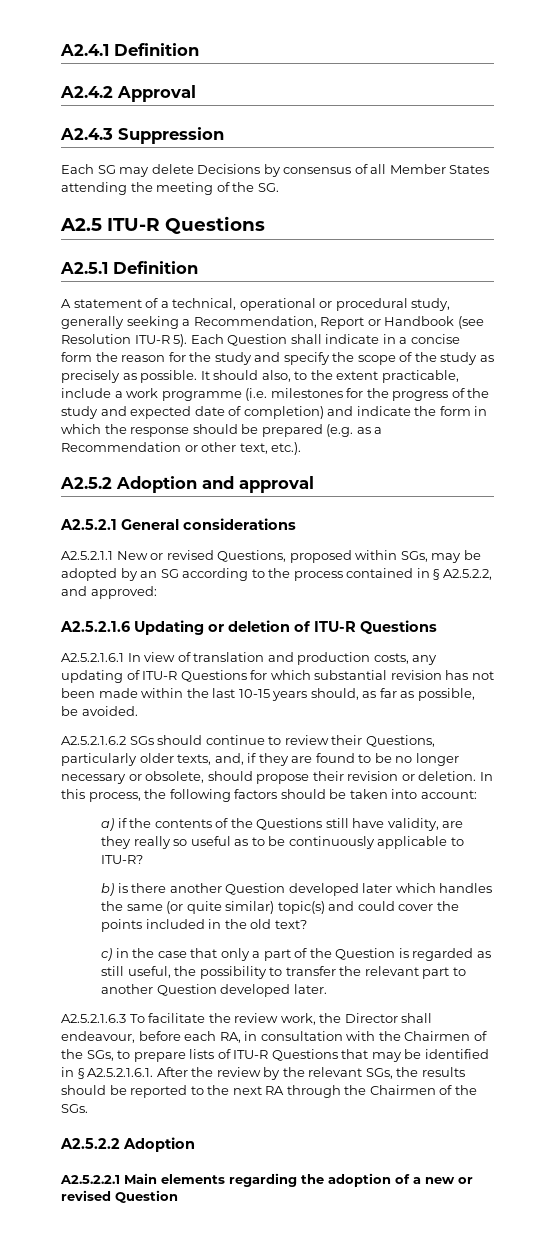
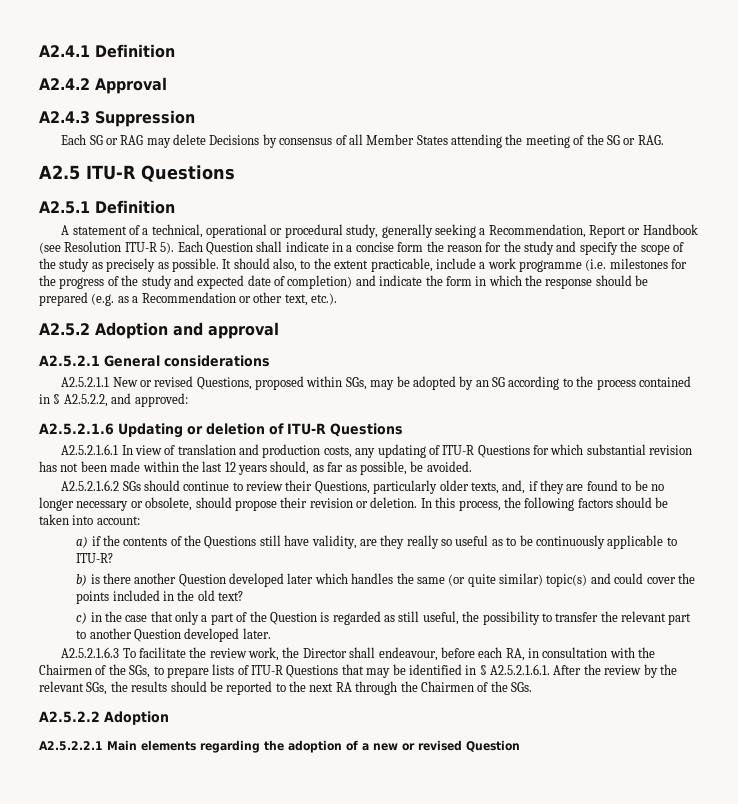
(116, 169) none -> [105,135,144,145] or RAG
[257,183,279,192] SG. -> [606,135,664,145] SG or RAG.
[238,689,270,698] 10-15 -> [224,462,236,472] 12

